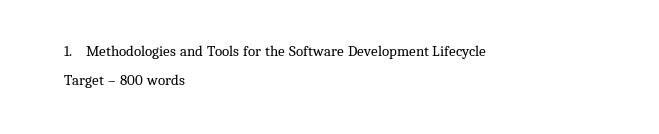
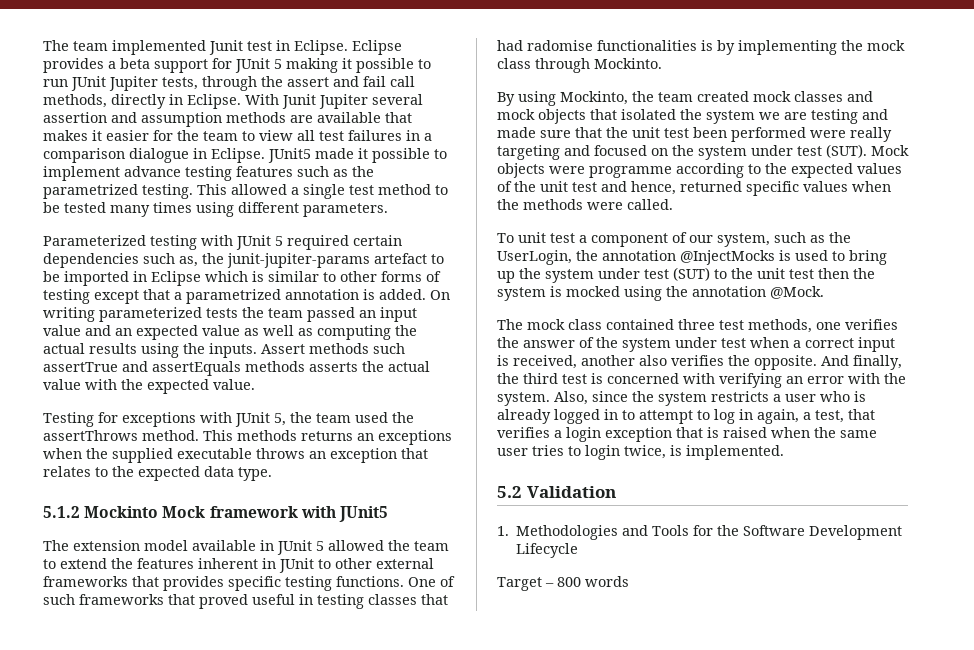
(64, 51) none -> [43,40,402,55] [43,58,431,73] [43,76,415,91] [43,94,423,109] [43,112,412,127] [43,130,432,141] [43,148,447,163] [43,166,374,181] [43,184,448,199] [43,202,388,217] [43,235,402,250] [43,253,444,268] [43,271,441,286] [43,289,450,304] [43,307,417,322] [43,325,417,340] [43,343,405,358] [43,361,430,376] [43,379,255,394] [43,412,414,427] [43,430,452,445] [43,448,428,463] [43,466,272,481] [43,506,388,522] [43,540,449,555] [43,558,434,573] [43,576,455,591] [43,594,448,609] [497,40,905,55] [497,58,662,73] [497,91,873,106] [497,109,888,124] [497,127,892,142] [497,144,909,160] [497,163,902,178] [497,181,891,196] [497,199,673,210] [497,232,851,247] [497,250,887,265] [497,267,875,283] [497,286,824,301] [497,319,898,333] [497,337,895,352] [497,355,902,370] [497,373,906,388] [497,391,866,406] [497,409,875,424] [497,427,877,442] [497,445,784,460] [497,486,616,498] The team implemented Junit test in Eclipse. Eclipse provides a beta support for JUnit 5 making it possible to run JUnit Jupiter tests, through the assert and fail call methods, directly in Eclipse. With Junit Jupiter several assertion and assumption methods are available that makes it easier for the team to view all test failures in a comparison dialogue in Eclipse. JUnit5 made it possible to implement advance testing features such as the parametrized testing. This allowed a single test method to be tested many times using different parameters. // Parameterized testing with JUnit 5 required certain dependencies such as, the junit-jupiter-params artefact to be imported in Eclipse which is similar to other forms of testing except that a parametrized annotation is added. On writing parameterized tests the team passed an input value and an expected value as well as computing the actual results using the inputs. Assert methods such assertTrue and assertEquals methods asserts the actual value with the expected value. // Testing for exceptions with JUnit 5, the team used the assertThrows method. This methods returns an exceptions when the supplied executable throws an exception that relates to the expected data type. // 5.1.2 Mockinto Mock framework with JUnit5 // The extension model available in JUnit 5 allowed the team to extend the features inherent in JUnit to other external frameworks that provides specific testing functions. One of such frameworks that proved useful in testing classes that had radomise functionalities is by implementing the mock class through Mockinto. // By using Mockinto, the team created mock classes and mock objects that isolated the system we are testing and made sure that the unit test been performed were really targeting and focused on the system under test (SUT). Mock objects were programme according to the expected values of the unit test and hence, returned specific values when the methods were called. // To unit test a component of our system, such as the UserLogin, the annotation @InjectMocks is used to bring up the system under test (SUT) to the unit test then the system is mocked using the annotation @Mock. // The mock class contained three test methods, one verifies the answer of the system under test when a correct input is received, another also verifies the opposite. And finally, the third test is concerned with verifying an error with the system. Also, since the system restricts a user who is already logged in to attempt to log in again, a test, that verifies a login exception that is raised when the same user tries to login twice, is implemented. // 5.2 Validation //

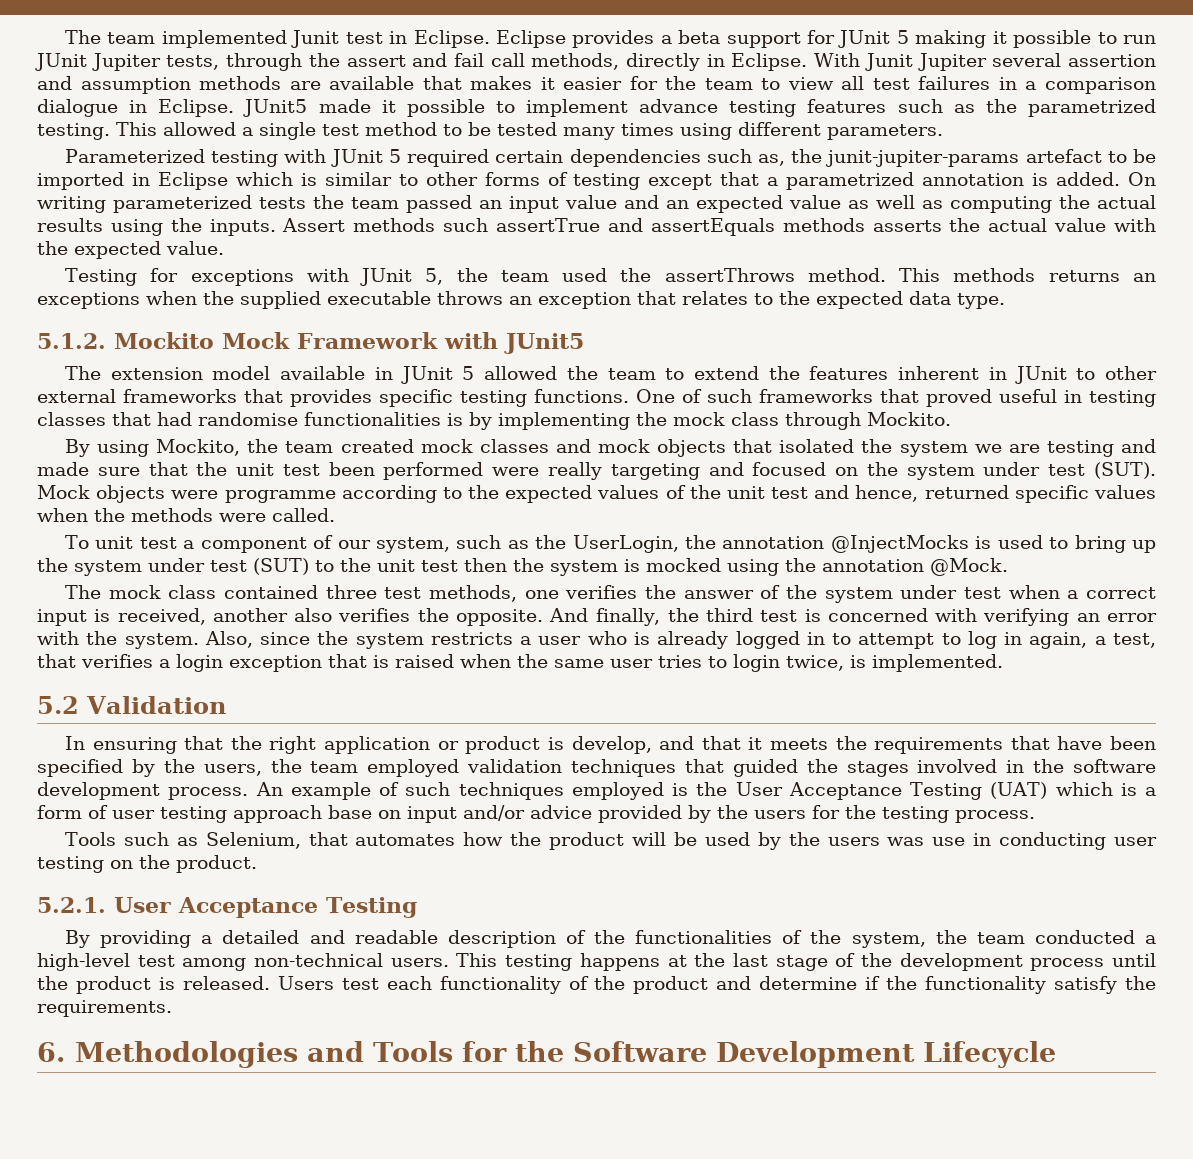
[43,506,298,518] 5.1.2 Mockinto Mock framework -> [37,332,438,349] 5.1.2. Mockito Mock Framework
[527,40,593,51] radomise -> [198,412,298,426] randomise
[594,58,662,69] Mockinto. -> [867,412,951,426] Mockito.
[560,91,628,105] Mockinto, -> [156,439,241,456] Mockito,
[497,526,509,536] 1. -> [65,736,1157,754] [37,759,1156,777] [37,782,1156,800] [37,805,1035,823] [65,832,1158,850] [37,855,257,873] [37,897,417,918] [65,930,1156,948] [37,953,1156,971] [37,976,1157,994] [37,1000,172,1017] [37,1042,65,1062] In ensuring that the right application or product is develop, and that it meets the requirements that have been specified by the users, the team employed validation techniques that guided the stages involved in the software development process. An example of such techniques employed is the User Acceptance Testing (UAT) which is a form of user testing approach base on input and/or advice provided by the users for the testing process. // Tools such as Selenium, that automates how the product will be used by the users was use in conducting user testing on the product. // 5.2.1. User Acceptance Testing // By providing a detailed and readable description of the functionalities of the system, the team conducted a high-level test among non-technical users. This testing happens at the last stage of the development process until the product is released. Users test each functionality of the product and determine if the functionality satisfy the requirements. // 6.
[497,576,629,591] // Target – 800 words -> (1057, 1054) none

